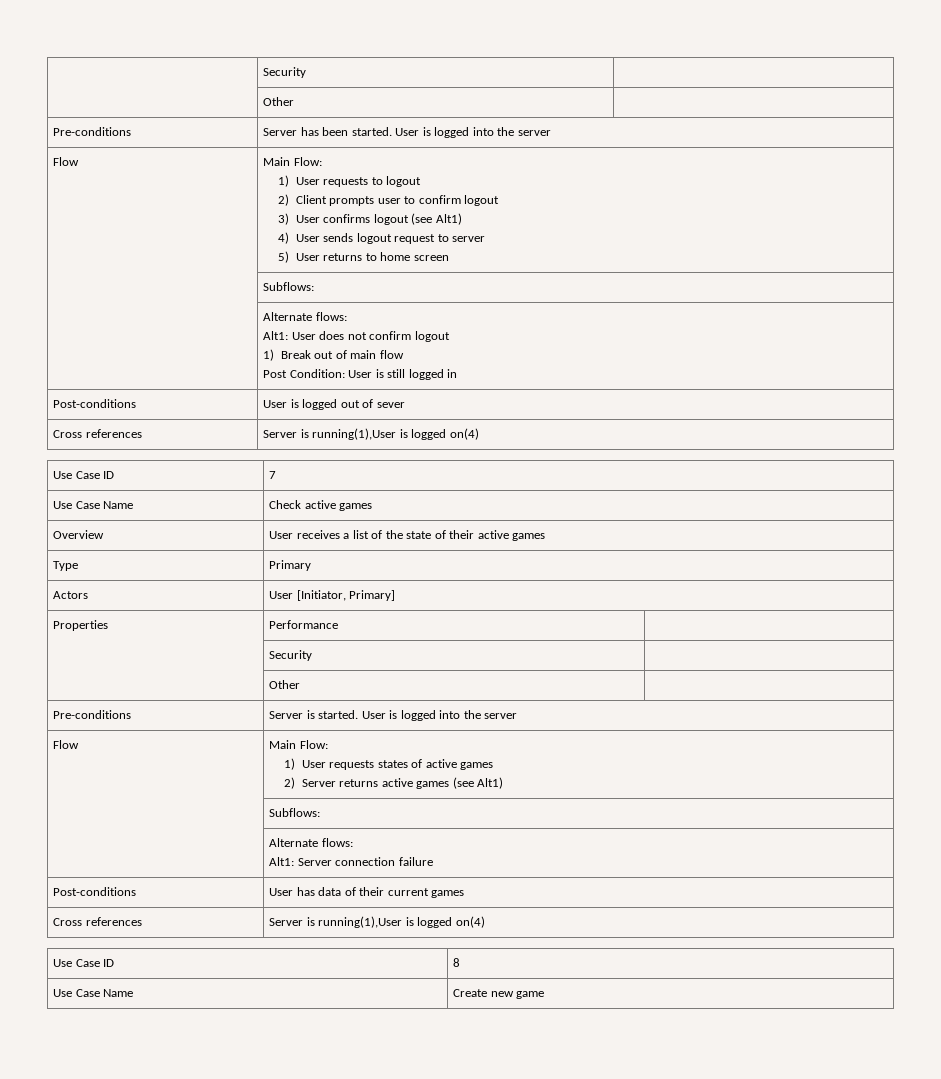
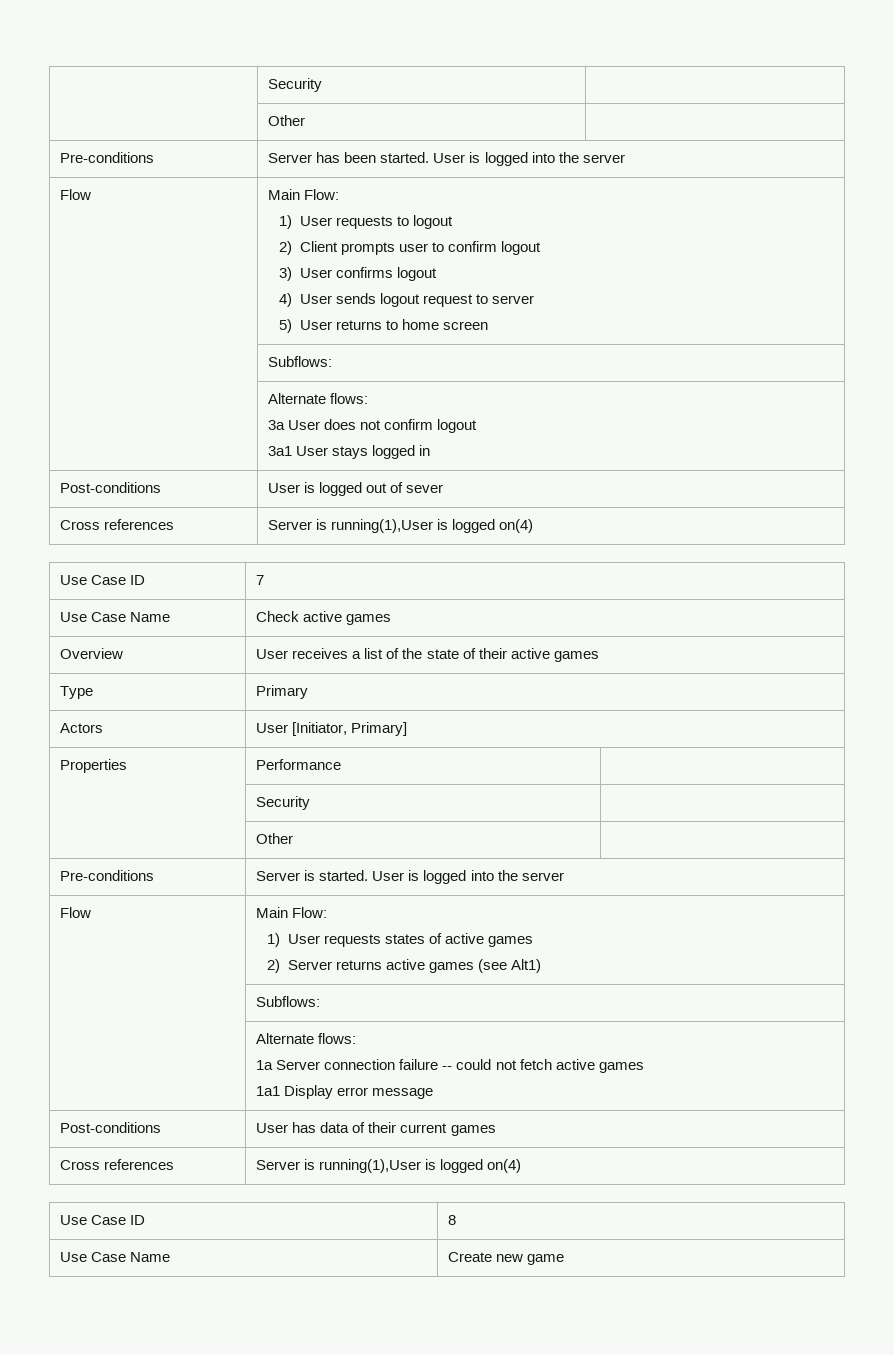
[411,213,462,225] (see Alt1) -> (437, 274) none
[263,331,289,340] Alt1: -> [268,420,286,430] 3a
[263,349,404,361] [263,369,406,378] 1) Break out of main flow // Post Condition: User is still -> [268,446,369,459] 3a1 User stays
[269,857,295,866] Alt1: -> [256,1060,274,1070] 1a
(433, 861) none -> [442,1059,644,1073] [256,1085,434,1099] -- could not fetch active games // 1a1 Display error message

